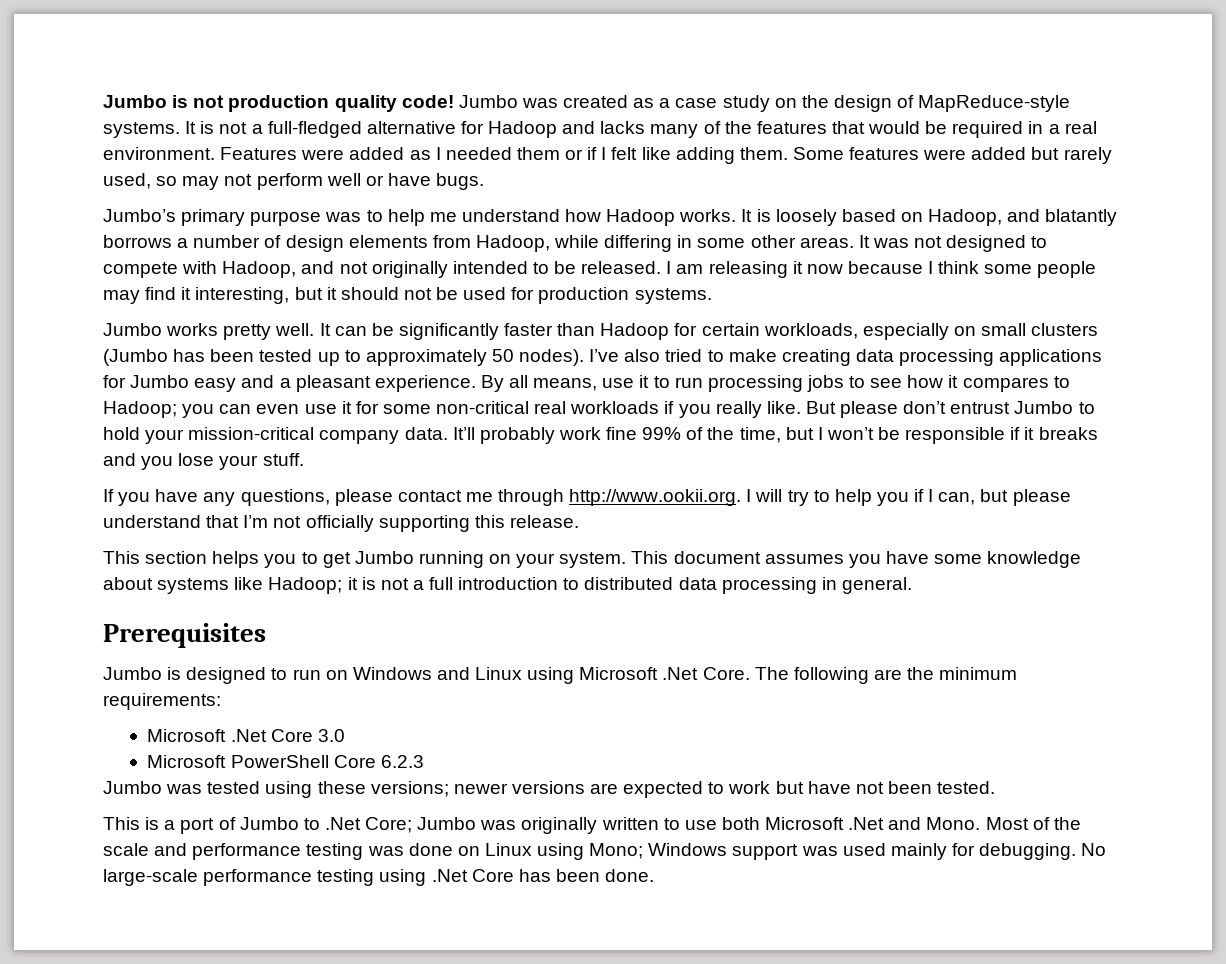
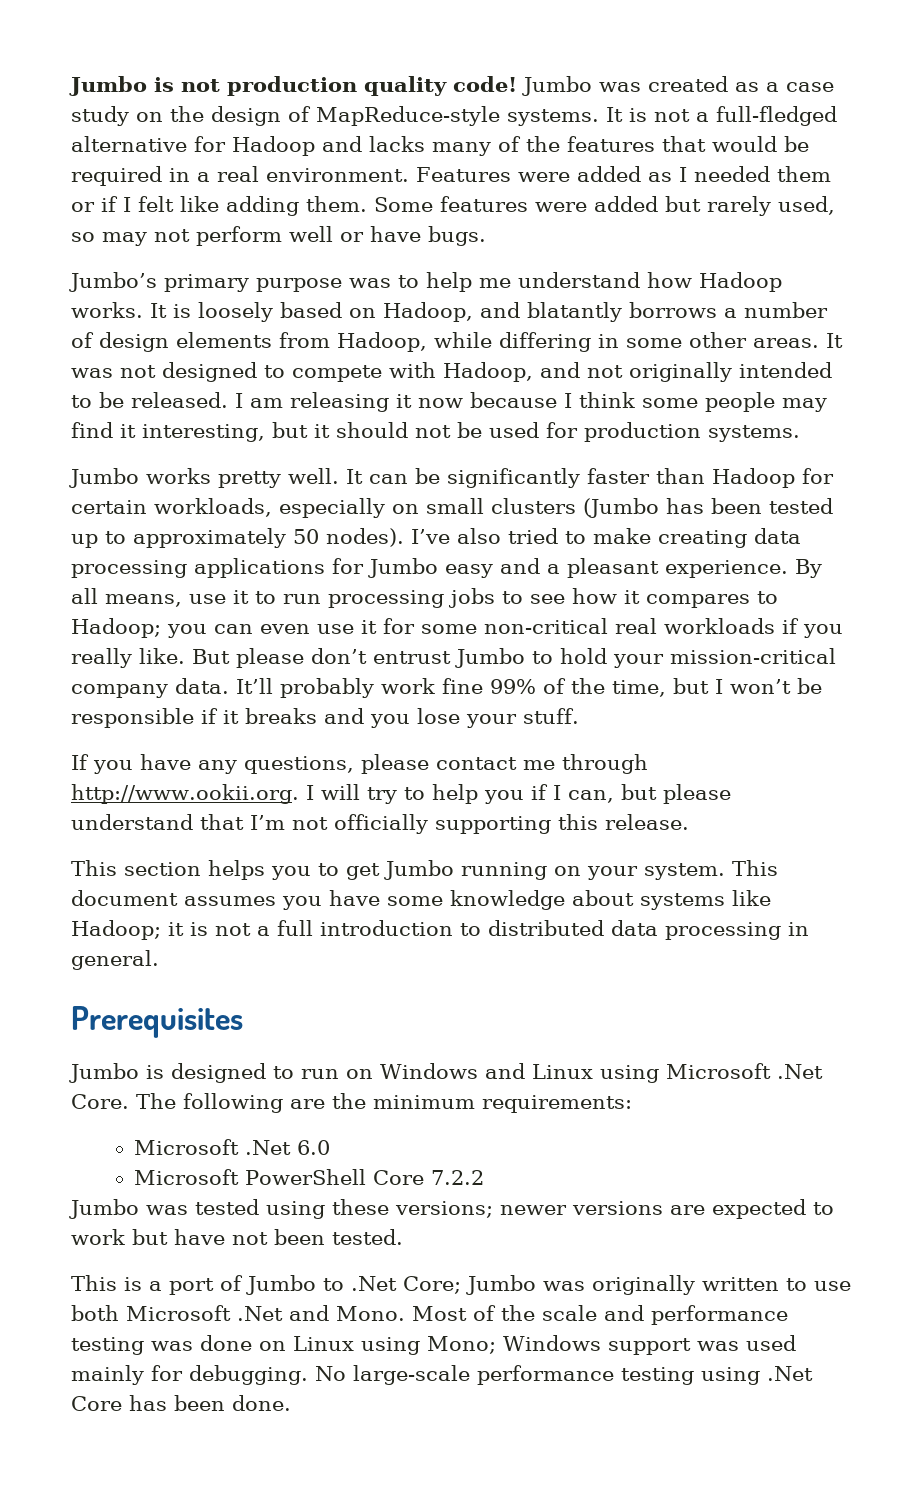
[270,729,345,742] Core 3.0 -> [297,1140,331,1155] 6.0
[380,755,424,768] 6.2.3 -> [431,1170,485,1185] 7.2.2

